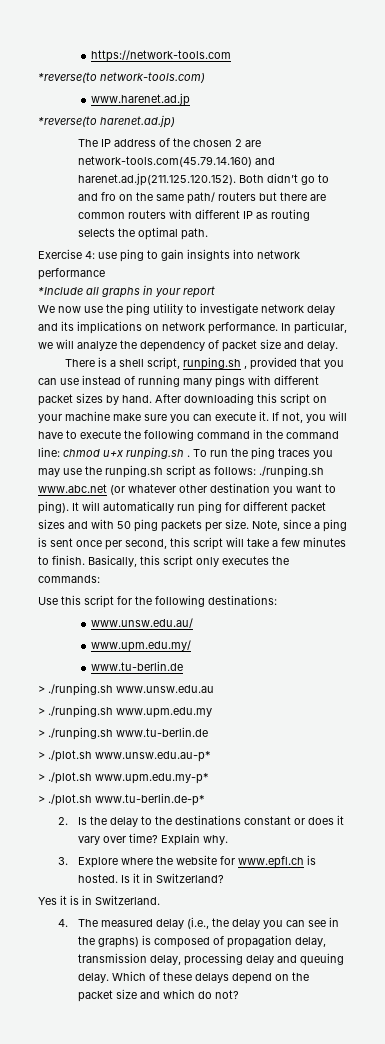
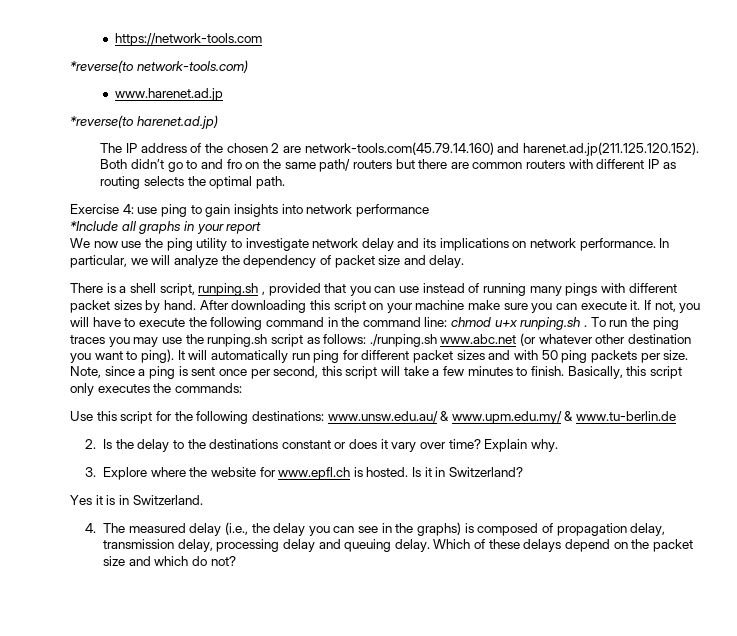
(277, 600) // -> (324, 416) none
(193, 623) // -> [440,411,450,421] &
[90,661,183,671] [38,683,214,696] [38,705,212,718] [38,727,208,740] [38,750,211,762] [38,772,209,784] [38,793,205,806] // www.tu-berlin.de // > ./runping.sh www.unsw.edu.au // > ./runping.sh www.upm.edu.my // > ./runping.sh www.tu-berlin.de // > ./plot.sh www.unsw.edu.au-p* // > ./plot.sh www.upm.edu.my-p* // > ./plot.sh www.tu-berlin.de-p* -> [564,411,677,421] & www.tu-berlin.de

